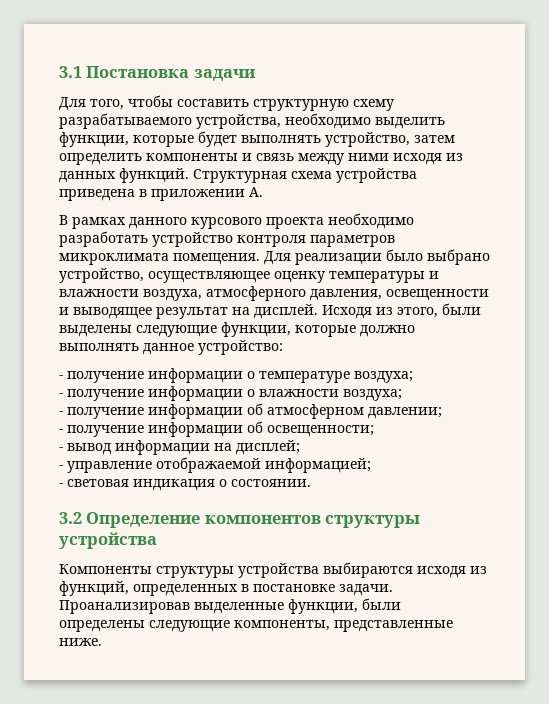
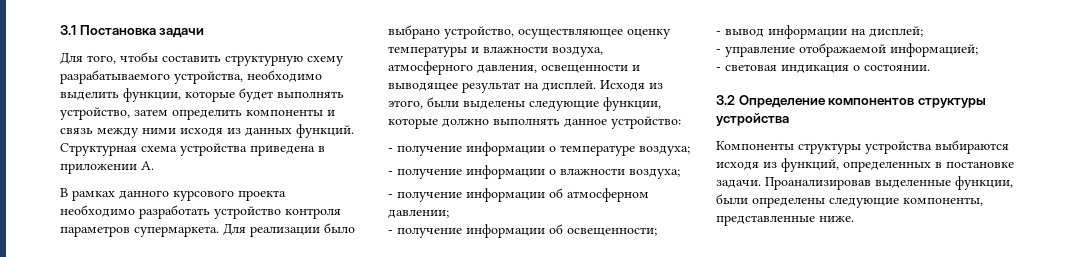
[59,253,260,265] микроклимата помещения. -> [134,226,219,237] супермаркета.

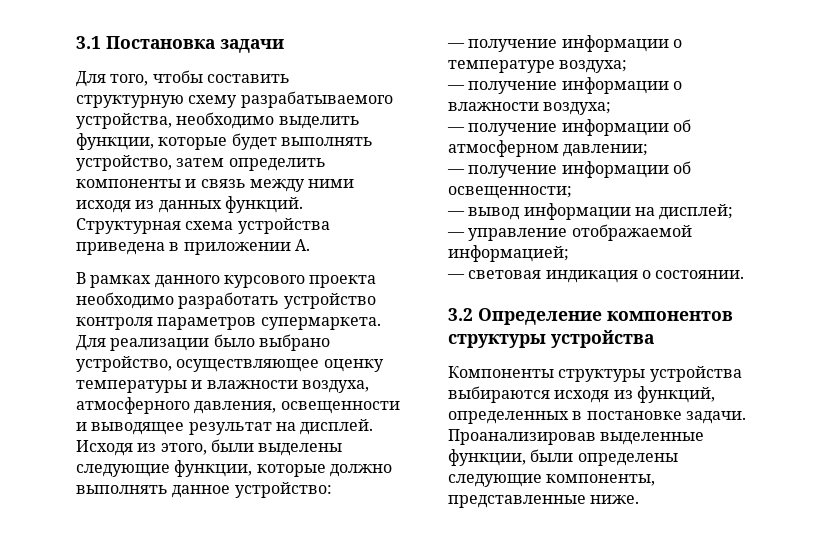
[388,148,393,152] - -> [447,43,465,48] —
[388,171,393,175] - -> [447,85,465,90] —
[388,194,393,198] - -> [447,127,465,132] —
[388,230,393,234] - -> [447,169,465,174] —
[716,31,721,35] - -> [447,211,465,216] —
[716,49,721,53] - -> [447,232,465,237] —
[716,67,721,71] - -> [447,274,465,279] —

